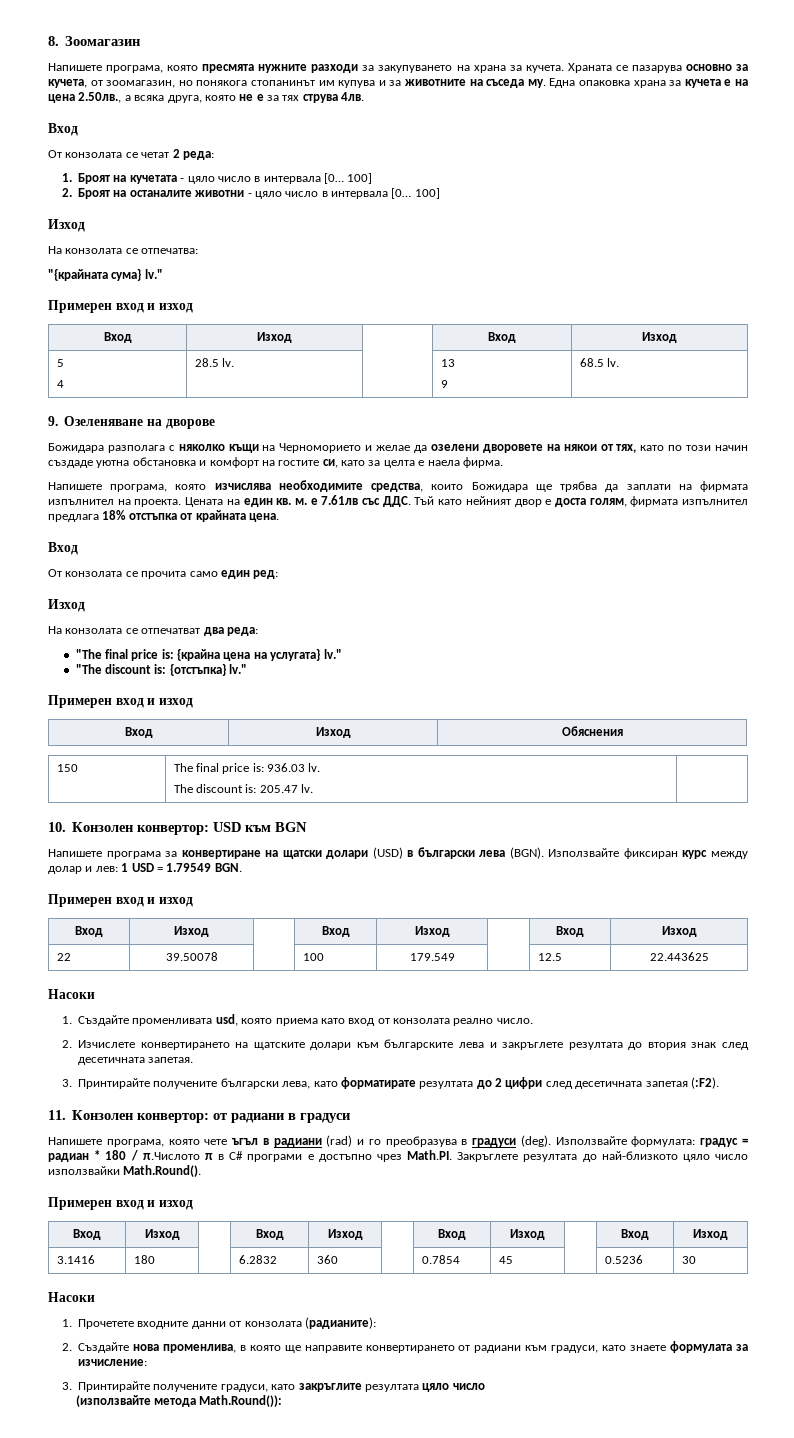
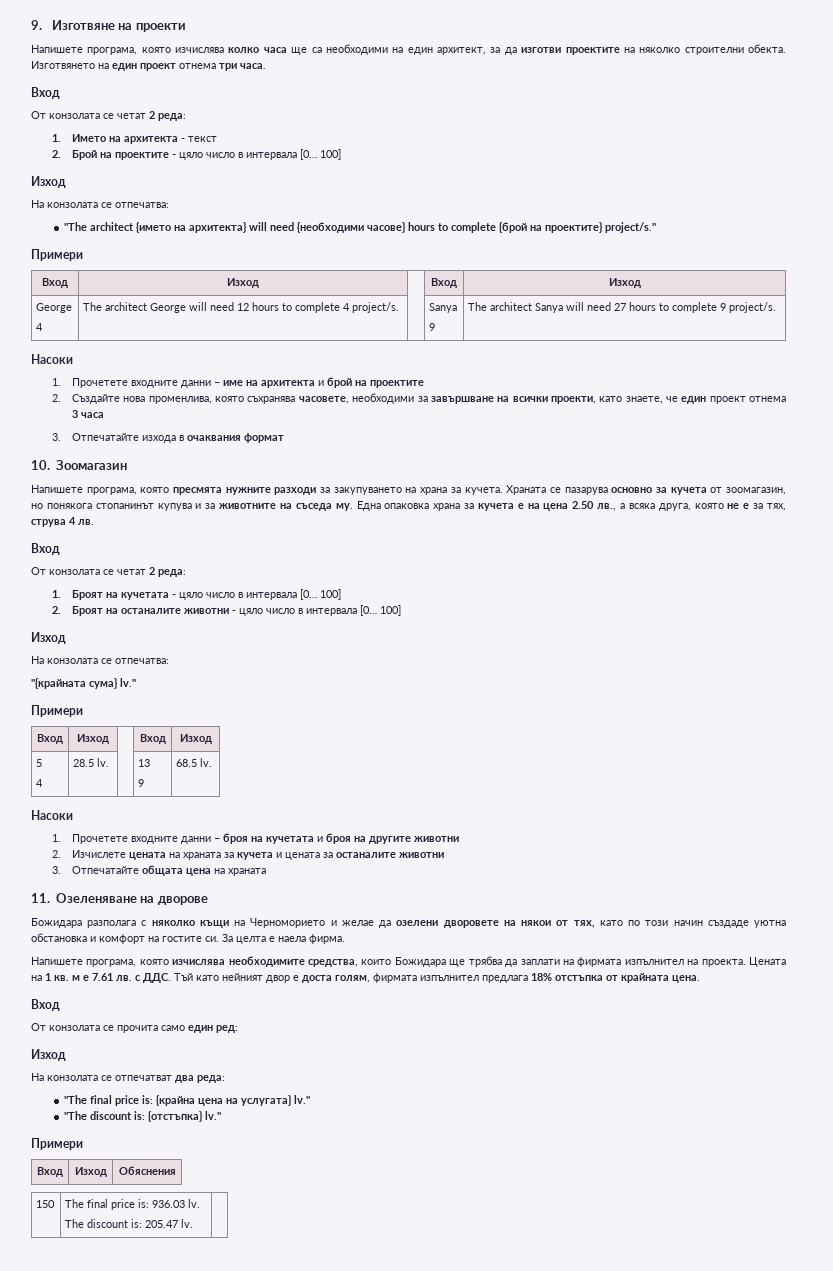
[48,36,59,46] 8. -> [31,20,186,32] [31,44,786,55] [31,61,266,71] [31,87,60,99] [31,111,186,121] [51,134,218,144] [51,149,342,160] [31,176,66,188] [31,200,169,208] [63,222,656,233] [31,249,83,261] [42,278,68,288] [227,278,259,288] [431,278,457,288] [608,278,641,288] [36,303,73,313] [36,323,44,331] [83,302,400,313] [429,303,458,313] [429,323,436,331] [468,302,777,313] [31,354,73,364] [51,377,425,388] [51,393,787,404] [72,410,105,418] [51,433,285,443] [31,460,50,470] 9. Изготвяне на проекти // Напишете програма, която изчислява колко часа ще са необходими на един архитект, за да изготви проектите на няколко строителни обекта. Изготвянето на един проект отнема три часа. // Вход // От конзолата се четат 2 реда: // 1. Името на архитекта - текст // 2. Брой на проектите - цяло число в интервала [0… 100] // Изход // На конзолата се отпечатва: // "The architect {името на архитекта} will need {необходими часове} hours to complete {брой на проектите} project/s." // Примери // Вход | Изход | | Вход | Изход // George // 4 | The architect George will need 12 hours to complete 4 project/s. | | Sanya // 9 | The architect Sanya will need 27 hours to complete 9 project/s. // Насоки // 1. Прочетете входните данни – име на архитекта и брой на проектите // 2. Създайте нова променлива, която съхранява часовете, необходими за завършване на всички проекти, като знаете, че един проект отнема 3 часа // 3. Отпечатайте изхода в очаквания формат // 10.
[48,79,87,88] кучета, -> [670,487,707,495] кучета
[318,80,335,86] им -> (154, 506) none
[78,92,122,103] 2.50лв., -> [572,501,617,511] 2.50 лв.,
[282,92,365,103] тях струва 4лв. -> [766,503,786,511] [31,517,94,527] тях, струва 4 лв.
[48,300,193,313] Примерен вход и изход -> [31,705,83,717] Примери
[48,416,58,426] 9. -> [31,810,73,820] [51,833,460,844] [51,850,445,860] [51,865,267,876] [31,893,50,903] Насоки // 1. Прочетете входните данни – броя на кучетата и броя на другите животни // 2. Изчислете цената на храната за кучета и цената за останалите животни // 3. Отпечатайте общата цена на храната // 11.
[322,459,381,468] си, като за -> [205,934,233,942] си. За
[243,495,380,507] един кв. м. е 7.61лв със -> [45,973,141,981] 1 кв. м е 7.61 лв. с
[48,695,193,708] Примерен вход и изход -> [31,1138,83,1150] Примери
[48,822,308,835] [48,847,748,859] [48,863,242,874] [48,894,193,907] [75,926,103,937] [174,926,209,937] [321,926,350,937] [414,926,450,937] [556,926,584,937] [661,926,697,937] [56,953,71,961] [165,952,218,961] [302,953,324,961] [409,953,455,961] [537,953,562,961] [649,952,709,961] [48,989,95,999] [61,1014,533,1026] [61,1039,749,1050] [78,1057,194,1065] [61,1077,719,1089] [48,1110,351,1123] [48,1135,748,1147] [48,1150,748,1162] [48,1165,202,1177] [48,1197,193,1210] [73,1229,101,1240] [144,1229,180,1240] [255,1229,284,1240] [327,1229,363,1240] [438,1229,466,1240] [510,1229,545,1240] [621,1229,649,1240] [693,1229,728,1240] [56,1255,95,1264] [133,1255,155,1264] [238,1255,277,1264] [316,1255,338,1264] [421,1255,460,1264] [498,1256,513,1264] [604,1255,643,1264] [681,1256,696,1264] [48,1292,95,1302] [61,1317,376,1329] [61,1341,748,1353] [78,1359,148,1366] [61,1381,485,1392] [75,1395,283,1407] // 10. Конзолен конвертор: USD към BGN // Напишете програма за конвертиране на щатски долари (USD) в български лева (BGN). Използвайте фиксиран курс между долар и лев: 1 USD = 1.79549 BGN. // Примерен вход и изход // Вход | Изход | | Вход | Изход | | Вход | Изход // 22 | 39.50078 | | 100 | 179.549 | | 12.5 | 22.443625 // Насоки // 1. Създайте променливата usd, която приема като вход от конзолата реално число. // 2. Изчислете конвертирането на щатските долари към българските лева и закръглете резултата до втория знак след десетичната запетая. // 3. Принтирайте получените български лева, като форматирате резултата до 2 цифри след десетичната запетая (:F2). // 11. Конзолен конвертор: от радиани в градуси // Напишете програма, която чете ъгъл в радиани (rad) и го преобразува в градуси (deg). Използвайте формулата: градус = радиан * 180 / π.Числото π в C# програми е достъпно чрез Math.PI. Закръглете резултата до най-близкото цяло число използвайки Math.Round(). // Примерен вход и изход // Вход | Изход | | Вход | Изход | | Вход | Изход | | Вход | Изход // 3.1416 | 180 | | 6.2832 | 360 | | 0.7854 | 45 | | 0.5236 | 30 // Насоки // 1. Прочетете входните данни от конзолата (радианите): // 2. Създайте нова променлива, в която ще направите конвертирането от радиани към градуси, като знаете формулата за изчисление: // 3. Принтирайте получените градуси, като закръглите резултата цяло число // (използвайте метода Math.Round()): -> (194, 1223) none

